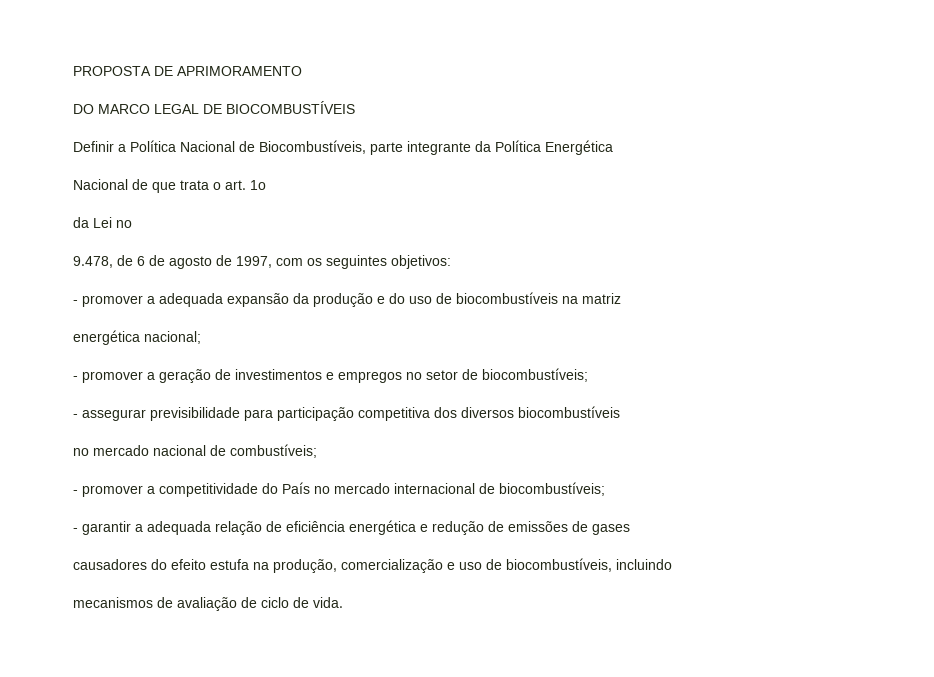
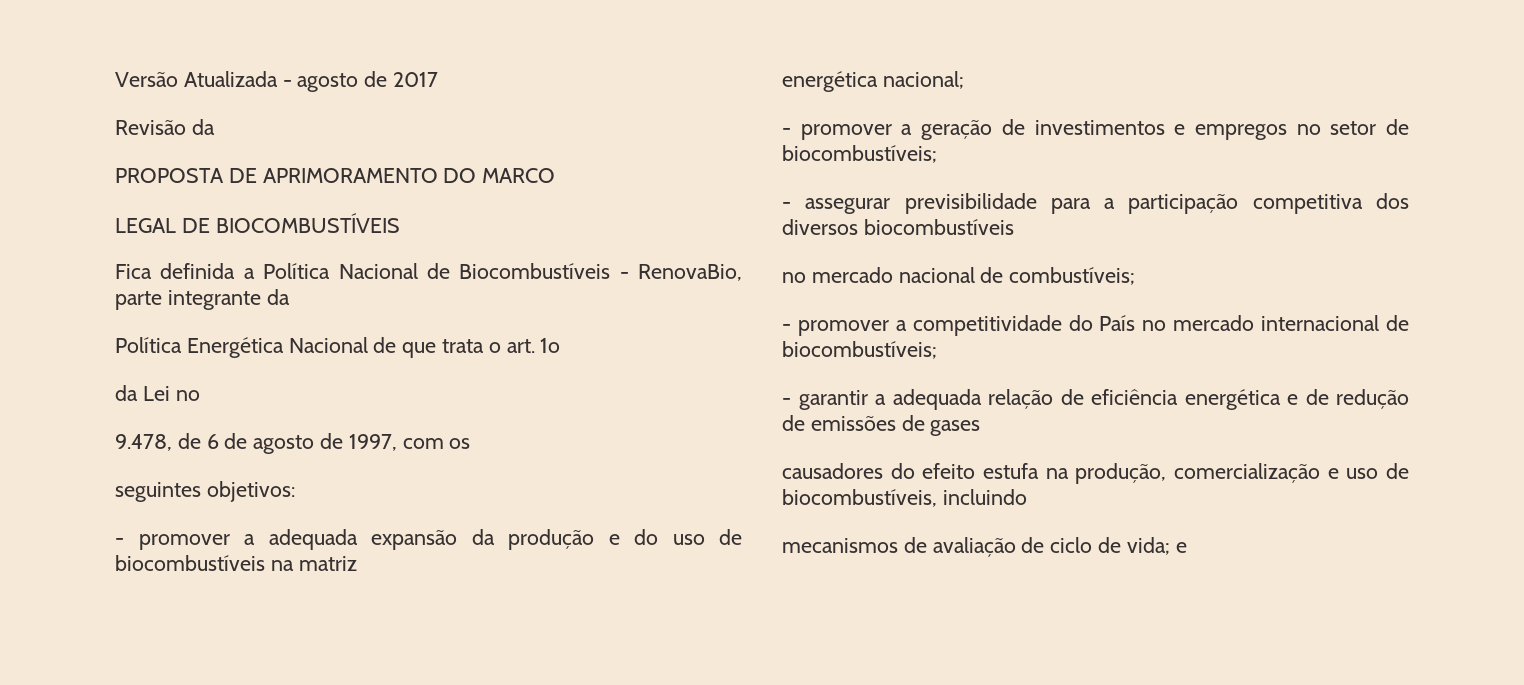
(73, 71) none -> [115,71,439,92] [115,119,215,135] Versão Atualizada - agosto de 2017 // Revisão da //
(302, 71) // -> (438, 175) none
(150, 109) none -> (556, 175) //
[73,141,114,152] Definir -> [115,263,236,279] Fica definida
[259,140,366,154] Biocombustíveis, -> [459,263,742,281] Biocombustíveis - RenovaBio,
(491, 146) none -> (290, 297) //
(613, 147) // -> (284, 347) none
(322, 262) none -> (471, 443) //
(273, 415) none -> [1104,198,1116,209] a
(428, 528) none -> [1305,389,1329,405] de
[313,597,343,608] vida. -> [1126,537,1187,555] vida; e

